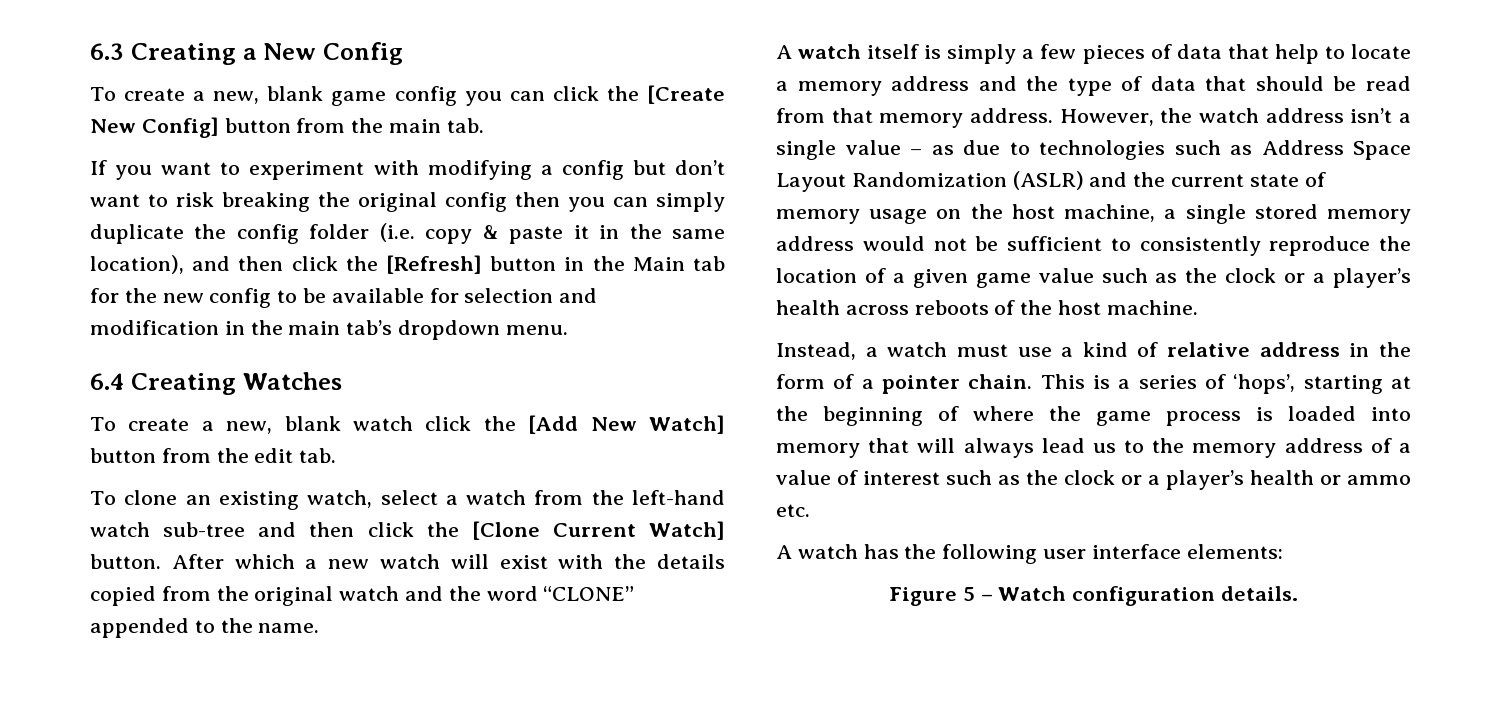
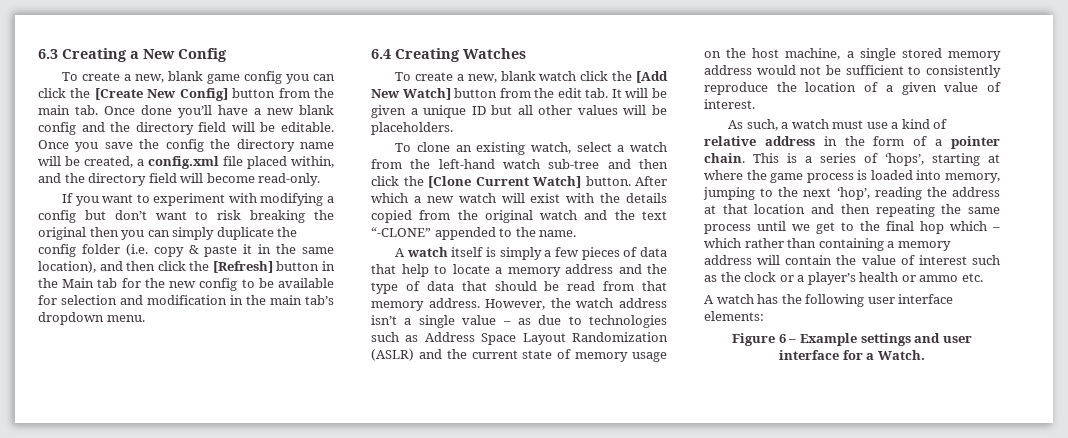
(484, 125) none -> [104,105,334,118] [38,122,335,135] [38,139,334,152] [38,156,334,169] [38,173,321,186] Once done you’ll have a new blank config and the directory field will be editable. Once you save the config the directory name will be created, a config.xml file placed within, and the directory field will become read-only.
[445,192,507,212] config -> (86, 233) none
(337, 455) none -> [611,88,668,98] [371,105,667,118] [371,122,453,135] It will be given a unique ID but all other values will be placeholders.
[486,586,635,601] word “CLONE” -> [642,211,667,220] [371,227,431,237] text “-CLONE”
[975,268,1411,288] [776,300,1198,315] [776,342,856,360] game value such as the clock or a player’s health across reboots of the host machine. // Instead, -> [944,82,1001,92] [704,99,755,109] [728,119,778,131] value of interest. // As such,
[776,406,959,426] the beginning of -> (1000, 158) none
[776,438,1411,458] memory that will always lead us to the memory address of a -> [945,173,1000,183] [703,187,1000,200] [704,204,1000,217] [704,221,1000,234] [704,238,951,251] [704,255,857,265] memory, jumping to the next ‘hop’, reading the address at that location and then repeating the same process until we get to the final hop which – which rather than containing a memory address will contain the
[962,586,1299,606] 5 – Watch configuration details. -> [778,333,972,346] [779,350,925,360] 6 – Example settings and user interface for a Watch.

